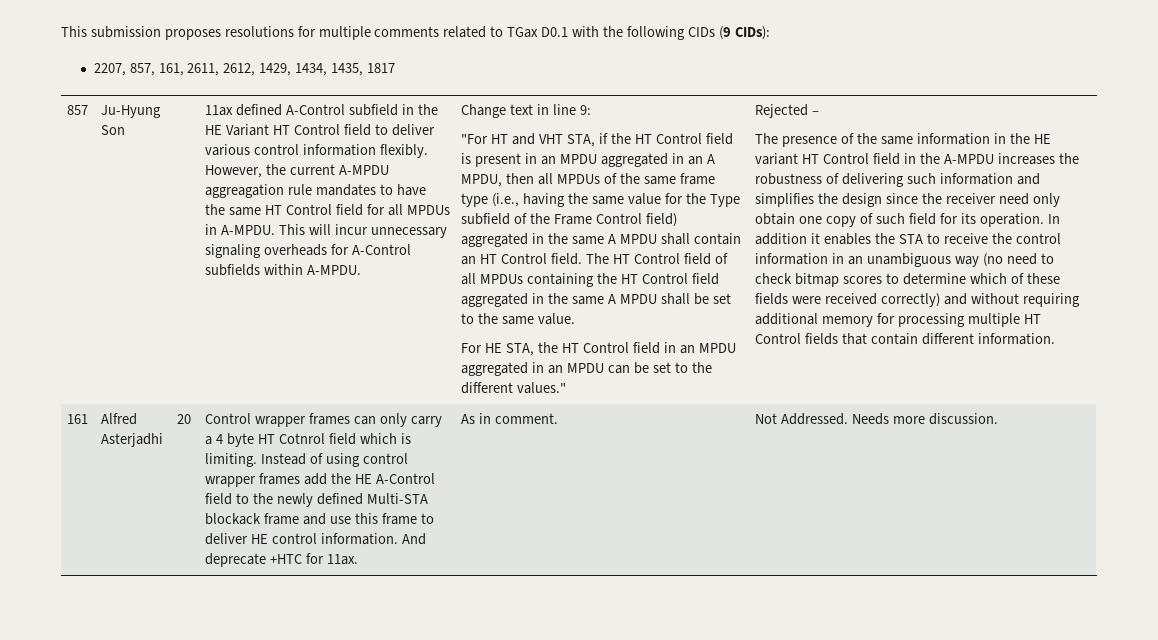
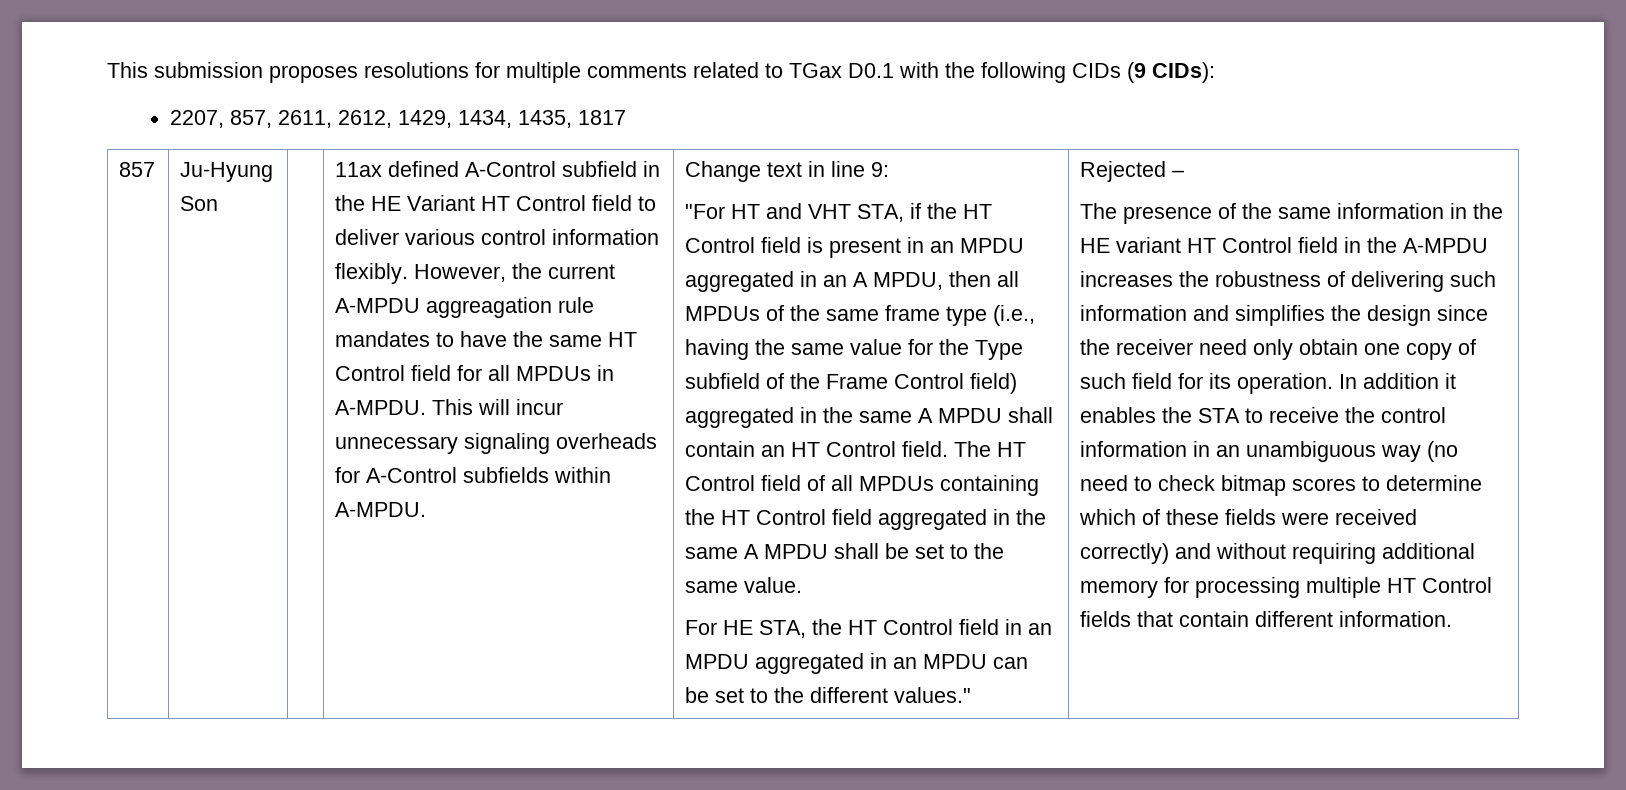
[158,63,184,76] 161, -> (273, 119) none
[67,414,89,424] [101,413,138,425] [101,433,164,447] [177,414,192,424] [205,413,442,427] [205,433,411,447] [205,453,408,467] [205,473,435,487] [205,493,428,507] [205,513,434,525] [205,533,426,545] [205,553,359,567] [461,413,559,424] [755,413,998,425] // 161 | Alfred Asterjadhi | 20 | Control wrapper frames can only carry a 4 byte HT Cotnrol field which is limiting. Instead of using control wrapper frames add the HE A-Control field to the newly defined Multi-STA blockack frame and use this frame to deliver HE control information. And deprecate +HTC for 11ax. | As in comment. | Not Addressed. Needs more discussion. -> (1453, 619) none

